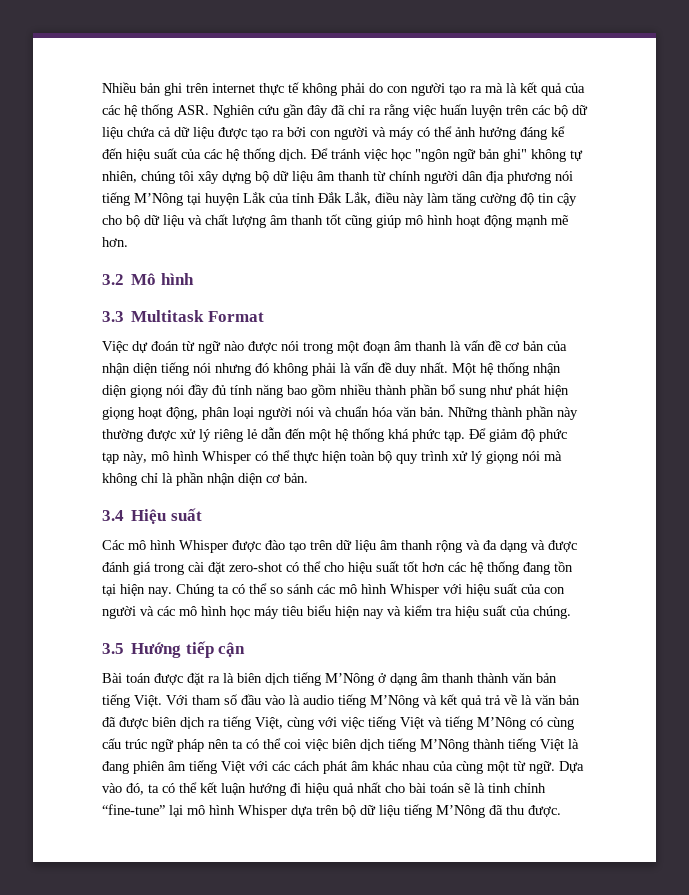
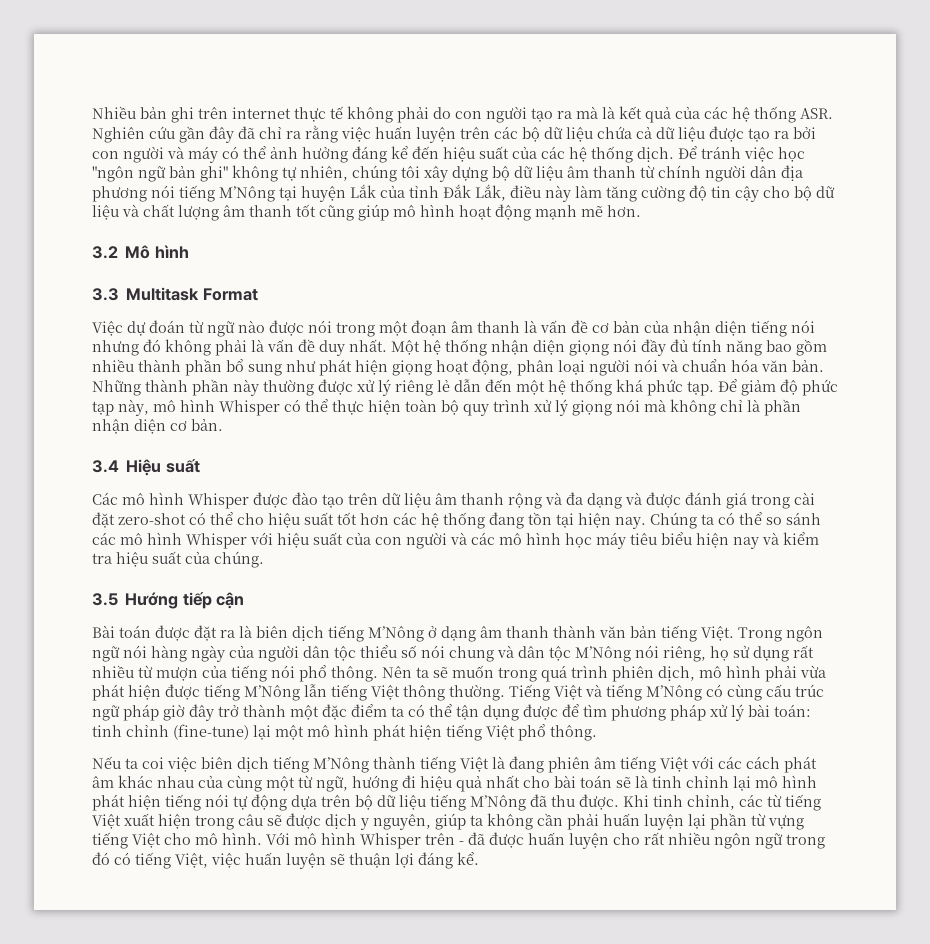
[166,694,580,708] [102,716,396,730] Với tham số đầu vào là audio tiếng M’Nông và kết quả trả về là văn bản đã được biên dịch ra tiếng Việt, cùng với việc tiếng -> [738,626,823,642] [92,644,814,662] [92,664,826,682] [92,684,550,701] Trong ngôn ngữ nói hàng ngày của người dân tộc thiểu số nói chung và dân tộc M’Nông nói riêng, họ sử dụng rất nhiều từ mượn của tiếng nói phổ thông. Nên ta sẽ muốn trong quá trình phiên dịch, mô hình phải vừa phát hiện được tiếng M’Nông lẫn tiếng Việt thông thường. Tiếng
[208,738,281,749] nên ta có thể -> [163,703,811,721] [92,723,597,741] [92,756,138,769] giờ đây trở thành một đặc điểm ta có thể tận dụng được để tìm phương pháp xử lý bài toán: tinh chỉnh (fine-tune) lại một mô hình phát hiện tiếng Việt phổ thông. // Nếu ta
[529,761,584,774] [102,782,246,795] ngữ. Dựa vào đó, ta có thể kết luận -> [316,776,348,792] ngữ,
[102,804,165,815] “fine-tune” -> (729, 781) none
[238,805,287,818] Whisper -> [92,794,287,811] phát hiện tiếng nói tự động
(561, 811) none -> [623,794,821,811] [92,813,804,830] [92,832,825,849] [92,851,479,869] Khi tinh chỉnh, các từ tiếng Việt xuất hiện trong câu sẽ được dịch y nguyên, giúp ta không cần phải huấn luyện lại phần từ vựng tiếng Việt cho mô hình. Với mô hình Whisper trên - đã được huấn luyện cho rất nhiều ngôn ngữ trong đó có tiếng Việt, việc huấn luyện sẽ thuận lợi đáng kể.

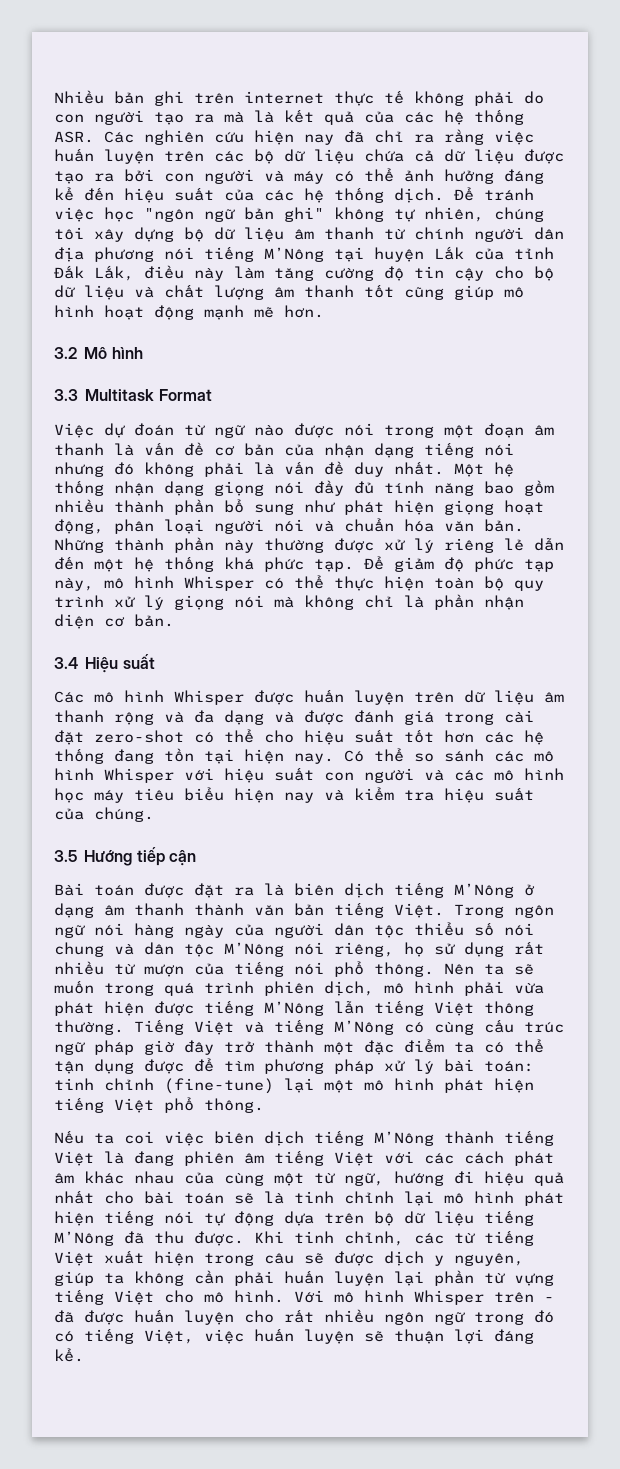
[92,126,234,143] Nghiên cứu gần đây -> [104,130,334,145] Các nghiên cứu hiện nay
[715,321,747,336] diện -> [374,443,414,458] dạng
[533,340,565,355] diện -> [164,481,204,496] dạng
[292,492,344,508] đào tạo -> [304,690,404,705] huấn luyện
[650,512,735,529] Chúng ta có -> [344,750,364,762] Có
[346,532,371,545] của -> (314, 774) none

